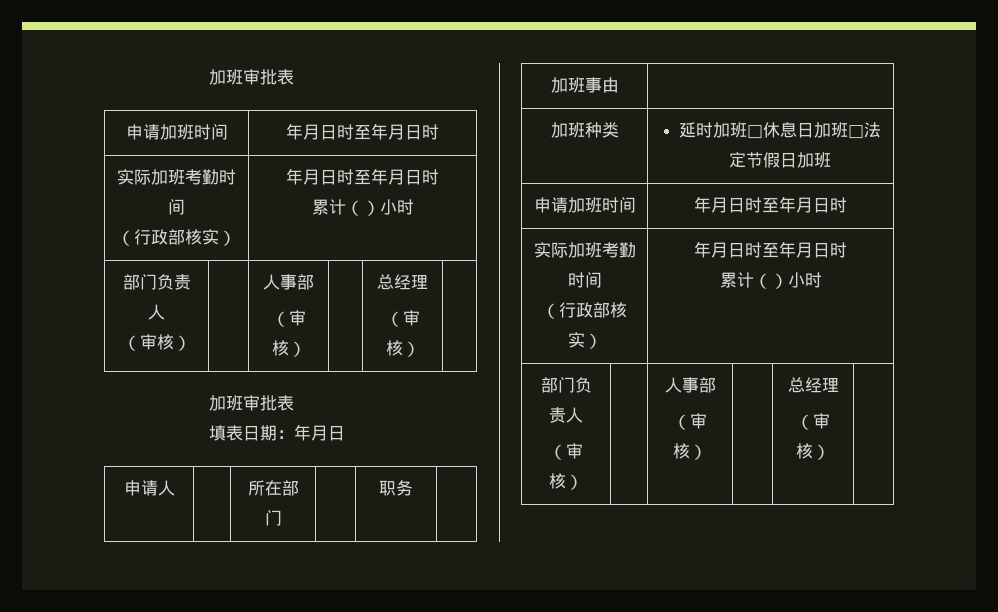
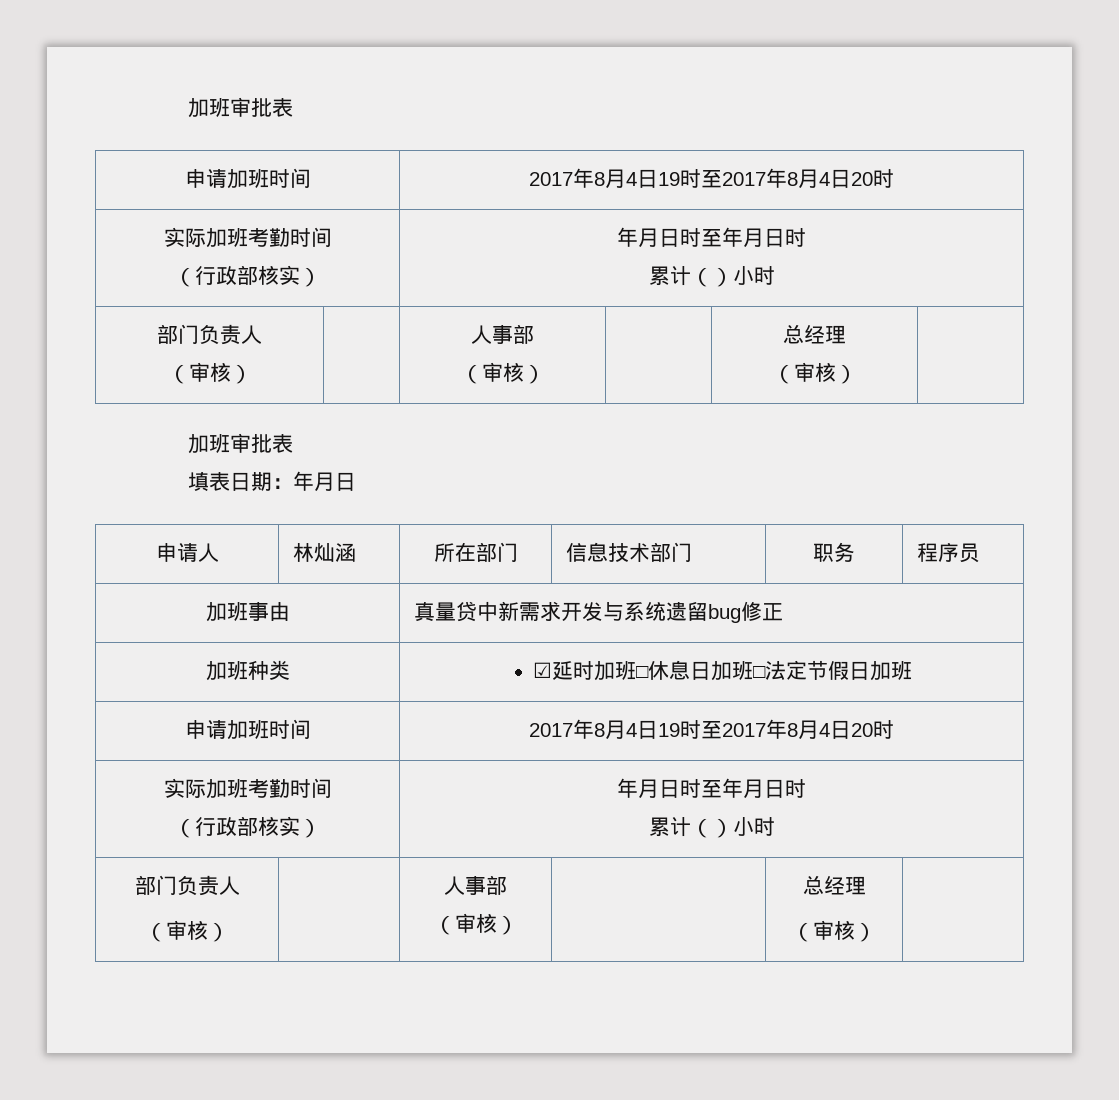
[286,123,422,140] 年月日时至年月日 -> [529,168,873,188] 2017年8月4日19时至2017年8月4日20
(175, 488) none -> [293,543,357,562] 林灿涵
(282, 518) none -> [566,542,693,562] 信息技术部门
(413, 488) none -> [917,542,981,563] 程序员
(619, 85) none -> [414,601,784,623] 真量贷中新需求开发与系统遗留bug修正
(619, 130) none -> [533,662,553,678] ☑
[694,196,830,213] 年月日时至年月日 -> [529,719,873,739] 2017年8月4日19时至2017年8月4日20

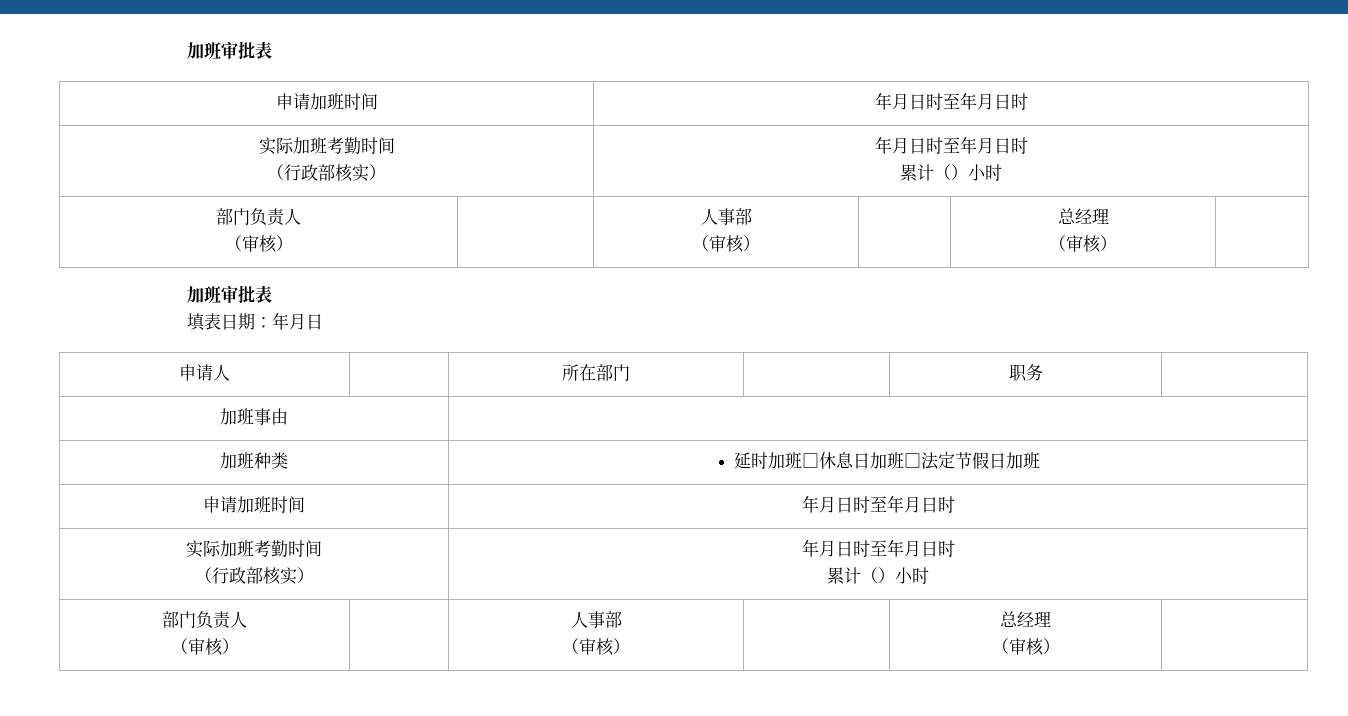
[529,168,873,188] 2017年8月4日19时至2017年8月4日20 -> [874,92,1011,110] 年月日时至年月日
[293,543,357,562] 林灿涵 -> (230, 372) none
[566,542,693,562] 信息技术部门 -> (631, 372) none
[917,542,981,563] 程序员 -> (1043, 372) none
[414,601,784,623] 真量贷中新需求开发与系统遗留bug修正 -> (288, 416) none
[533,662,553,678] ☑ -> (288, 460) none
[529,719,873,739] 2017年8月4日19时至2017年8月4日20 -> [801,495,938,513] 年月日时至年月日

